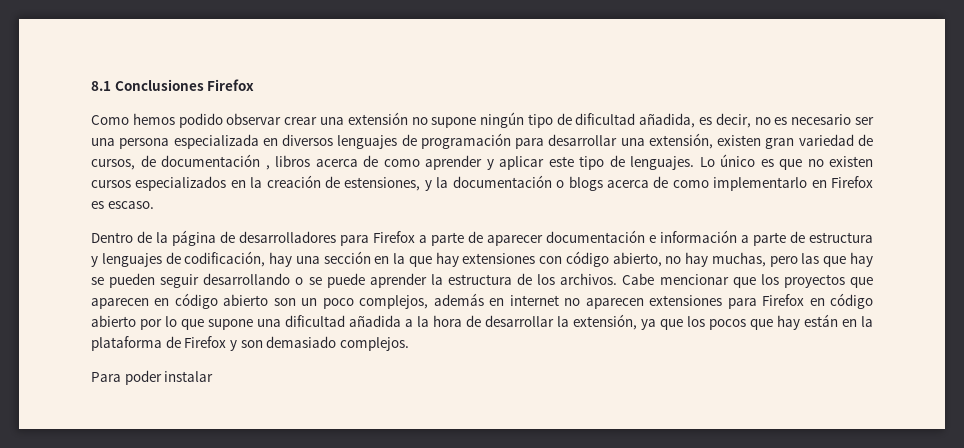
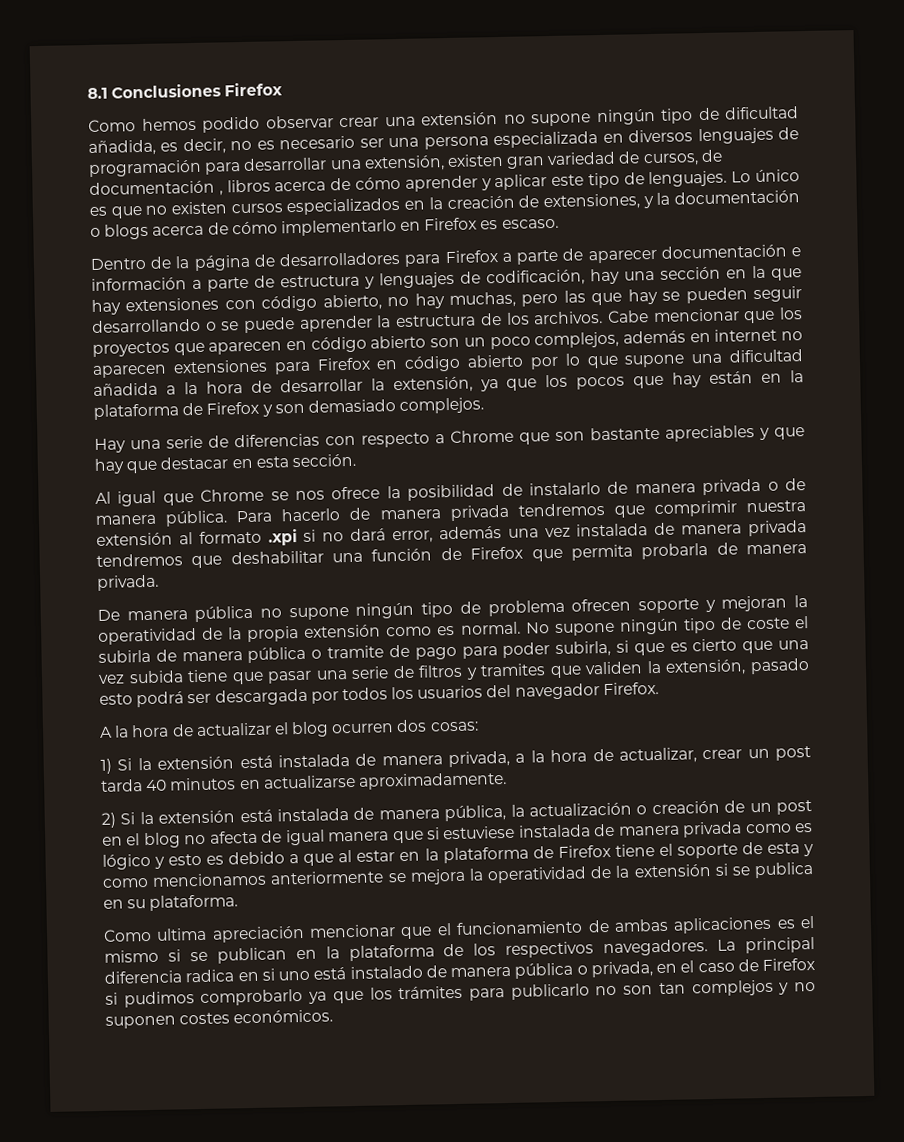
[383,159,420,167] como -> [354,176,401,190] cómo
[344,177,421,191] estensiones, -> [542,193,640,211] extensiones,
[672,180,709,188] como -> [231,221,278,235] cómo
[91,370,214,385] Para poder instalar -> [94,425,805,453] [94,453,356,474] [95,478,806,507] [95,500,807,527] [96,520,807,546] [96,542,808,569] [97,574,159,591] [97,595,809,623] [98,616,809,645] [98,638,809,664] [98,658,810,685] [99,681,659,708] [99,719,479,738] [100,746,811,774] [101,771,507,792] [101,800,812,828] [102,821,813,849] [102,841,815,870] [102,862,814,888] [103,894,239,911] [103,915,816,943] [104,936,815,964] [104,957,815,984] [105,979,816,1008] [105,1009,334,1029] Hay una serie de diferencias con respecto a Chrome que son bastante apreciables y que hay que destacar en esta sección. // Al igual que Chrome se nos ofrece la posibilidad de instalarlo de manera privada o de manera pública. Para hacerlo de manera privada tendremos que comprimir nuestra extensión al formato .xpi si no dará error, además una vez instalada de manera privada tendremos que deshabilitar una función de Firefox que permita probarla de manera privada. // De manera pública no supone ningún tipo de problema ofrecen soporte y mejoran la operatividad de la propia extensión como es normal. No supone ningún tipo de coste el subirla de manera pública o tramite de pago para poder subirla, si que es cierto que una vez subida tiene que pasar una serie de filtros y tramites que validen la extensión, pasado esto podrá ser descargada por todos los usuarios del navegador Firefox. // A la hora de actualizar el blog ocurren dos cosas: // 1) Si la extensión está instalada de manera privada, a la hora de actualizar, crear un post tarda 40 minutos en actualizarse aproximadamente. // 2) Si la extensión está instalada de manera pública, la actualización o creación de un post en el blog no afecta de igual manera que si estuviese instalada de manera privada como es lógico y esto es debido a que al estar en la plataforma de Firefox tiene el soporte de esta y como mencionamos anteriormente se mejora la operatividad de la extensión si se publica en su plataforma. // Como ultima apreciación mencionar que el funcionamiento de ambas aplicaciones es el mismo si se publican en la plataforma de los respectivos navegadores. La principal diferencia radica en si uno está instalado de manera pública o privada, en el caso de Firefox si pudimos comprobarlo ya que los trámites para publicarlo no son tan complejos y no suponen costes económicos.

